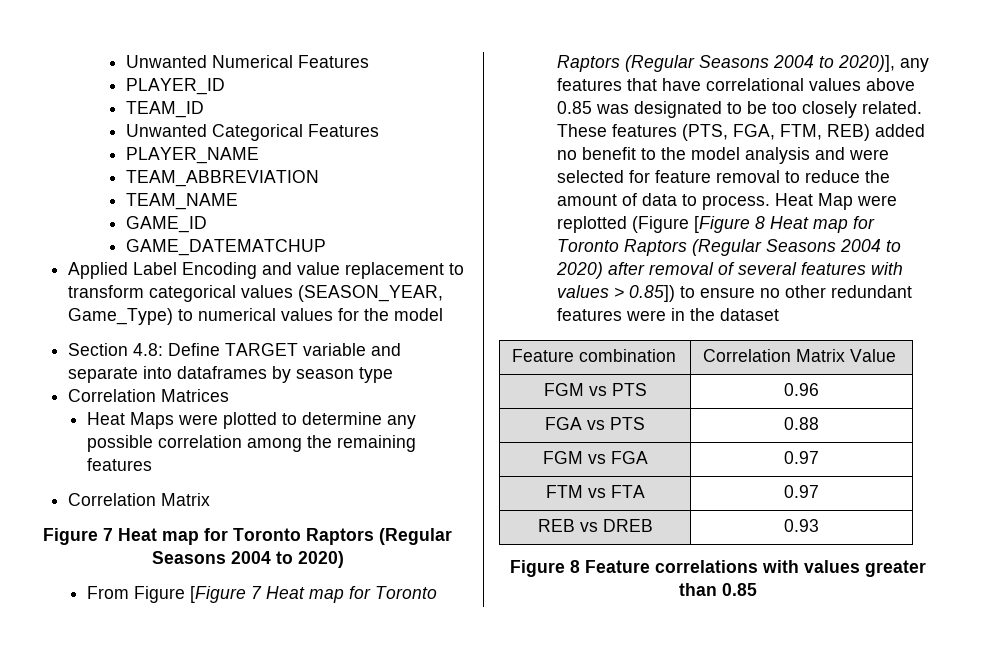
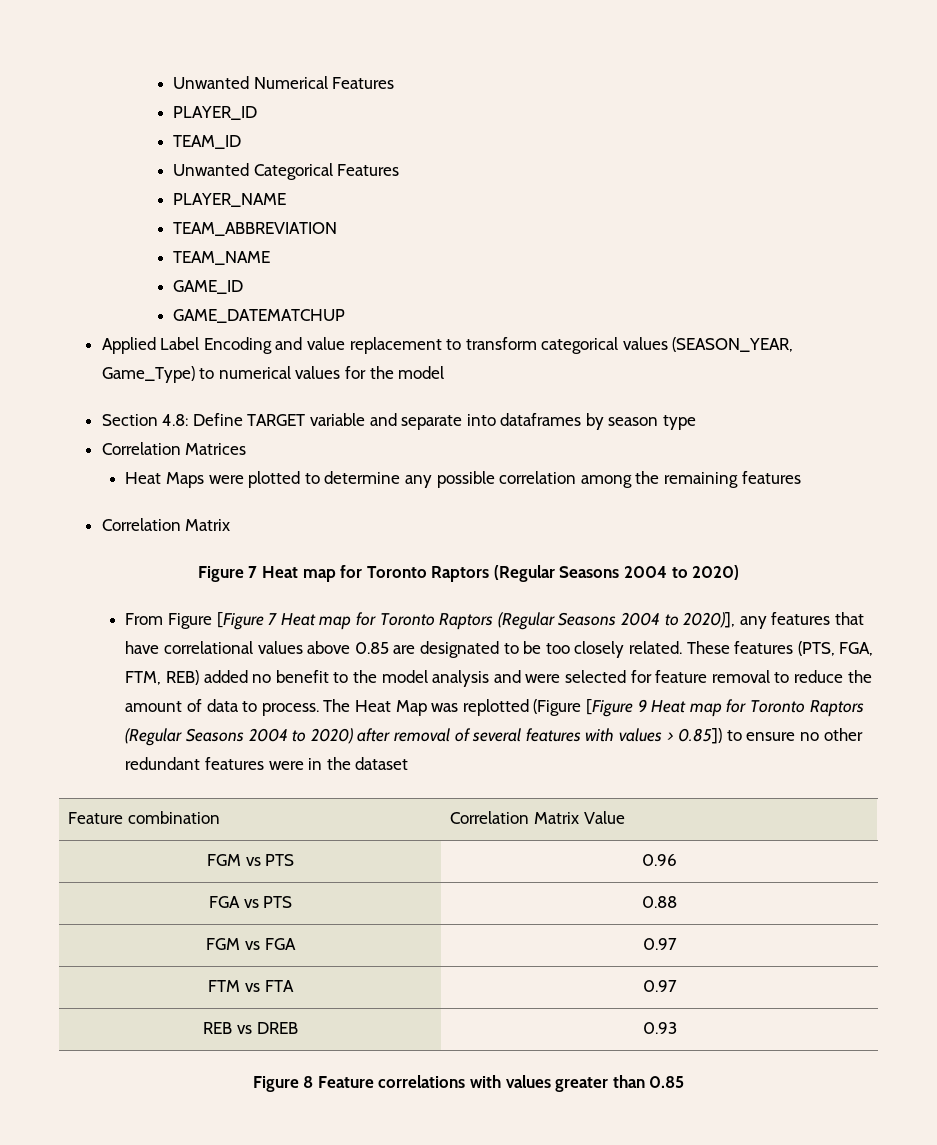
[595,104,629,114] was -> [393,645,416,654] are
(770, 202) none -> [323,699,351,712] The
[856,195,897,206] were -> [431,703,459,712] was
[754,216,765,229] 8 -> [637,699,647,712] 9

